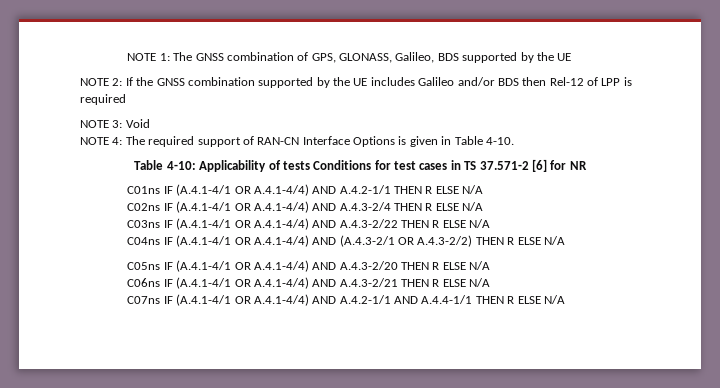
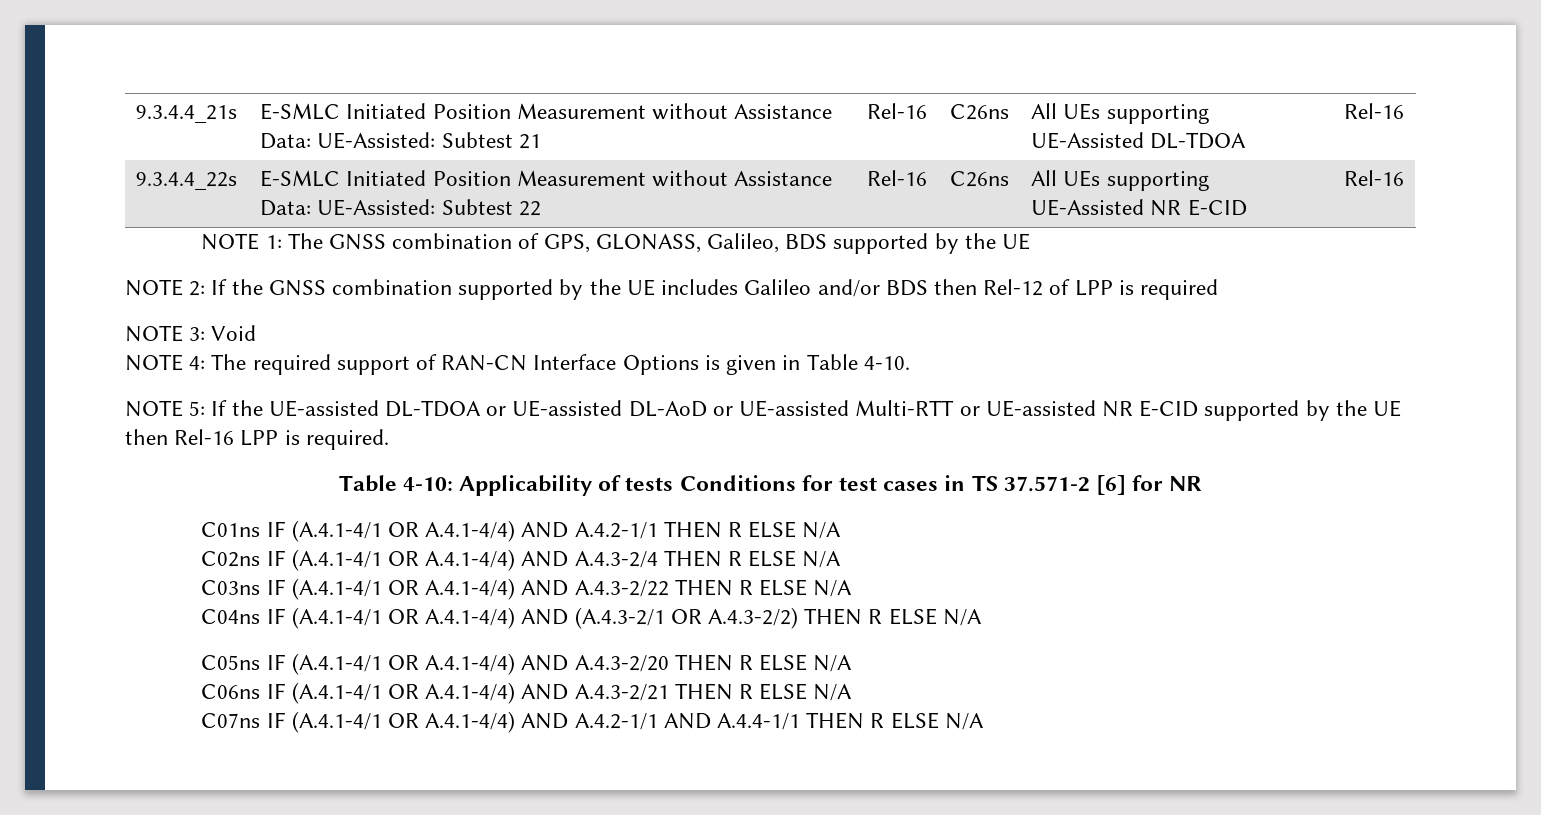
(127, 57) none -> [136,105,238,123] [260,103,833,120] [260,132,541,149] [867,103,927,119] [950,104,1009,120] [1031,103,1209,124] [1031,132,1247,149] [1343,103,1404,119] [136,172,238,190] [260,170,833,187] [260,199,541,216] [867,170,927,186] [950,171,1009,187] [1031,170,1209,191] [1031,199,1247,216] [1343,170,1404,186] 9.3.4.4_21s | E-SMLC Initiated Position Measurement without Assistance Data: UE-Assisted: Subtest 21 | Rel-16 | C26ns | All UEs supporting UE-Assisted DL-TDOA | Rel-16 // 9.3.4.4_22s | E-SMLC Initiated Position Measurement without Assistance Data: UE-Assisted: Subtest 22 | Rel-16 | C26ns | All UEs supporting UE-Assisted NR E-CID | Rel-16 //
(514, 141) none -> [125,400,1401,421] [125,429,389,450] // NOTE 5: If the UE-assisted DL-TDOA or UE-assisted DL-AoD or UE-assisted Multi-RTT or UE-assisted NR E-CID supported by the UE then Rel-16 LPP is required.

